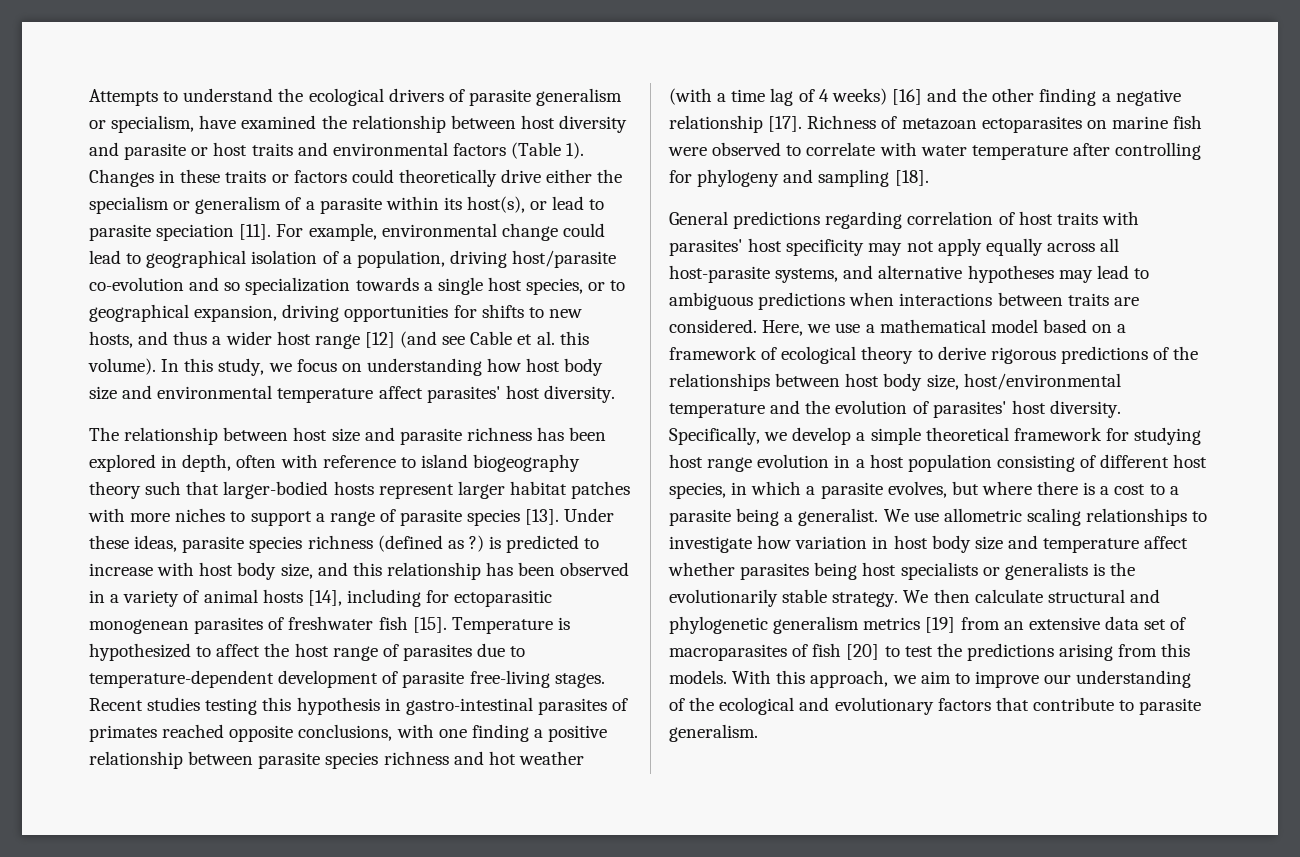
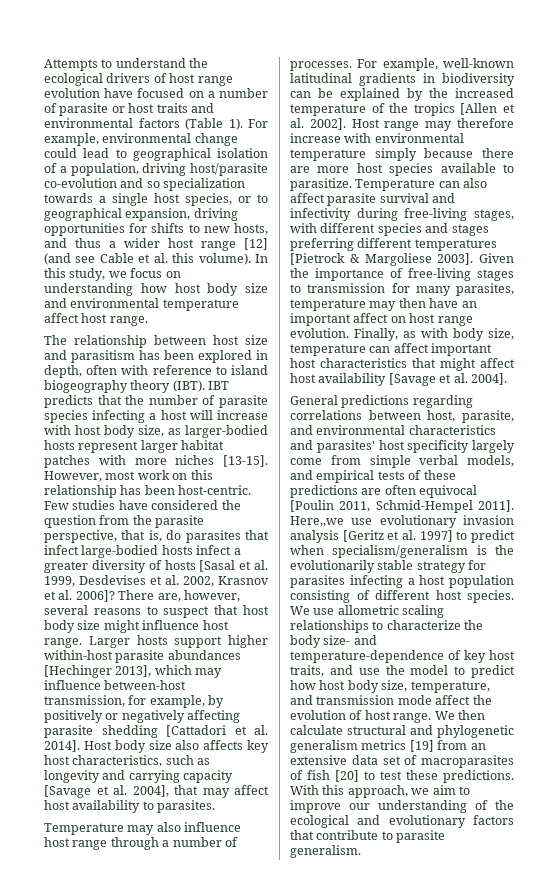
[468,88,623,106] [89,115,628,133] [89,142,119,156] parasite generalism or specialism, have examined the relationship between host diversity and -> [169,73,233,86] [44,88,268,98] [44,103,57,113] host range evolution have focused on a number of
[89,169,623,187] [89,196,605,214] [89,224,272,241] Changes in these traits or factors could theoretically drive either the specialism or generalism of a parasite within its host(s), or lead to parasite speciation [11]. -> (243, 124) none
[426,385,615,403] parasites' host diversity. -> [81,313,148,326] host range.
[399,427,532,445] parasite richness -> [71,350,135,363] parasitism
[145,481,220,495] such that -> [172,380,230,392] [44,395,268,408] [44,410,268,423] [44,425,181,438] (IBT). IBT predicts that the number of parasite species infecting a host will increase with host body size, as
[230,508,615,526] [89,535,600,553] [89,562,630,580] [89,589,553,607] [89,616,570,634] [89,643,526,661] [89,670,605,688] [89,697,629,715] [89,724,608,742] [89,751,584,769] [669,88,1181,106] [669,115,1203,133] [668,142,1202,160] [669,169,929,187] [669,211,1139,229] [669,238,1120,256] [669,265,1149,283] [669,292,1139,310] [669,319,1127,336] [669,346,1199,364] [669,373,1121,391] [669,400,1121,418] [669,427,1202,445] [669,454,851,472] to support a range of parasite species [13]. Under these ideas, parasite species richness (defined as ?) is predicted to increase with host body size, and this relationship has been observed in a variety of animal hosts [14], including for ectoparasitic monogenean parasites of freshwater fish [15]. Temperature is hypothesized to affect the host range of parasites due to temperature-dependent development of parasite free-living stages. Recent studies testing this hypothesis in gastro-intestinal parasites of primates reached opposite conclusions, with one finding a positive relationship between parasite species richness and hot weather (with a time lag of 4 weeks) [16] and the other finding a negative relationship [17]. Richness of metazoan ectoparasites on marine fish were observed to correlate with water temperature after controlling for phylogeny and sampling [18]. // General predictions regarding correlation of host traits with parasites' host specificity may not apply equally across all host-parasite systems, and alternative hypotheses may lead to ambiguous predictions when interactions between traits are considered. Here, we use a mathematical model based on a framework of ecological theory to derive rigorous predictions of the relationships between host body size, host/environmental temperature and the evolution of parasites' host diversity. Specifically, we develop a simple theoretical framework for studying host range evolution in -> [223,455,268,467] [44,470,213,482] [44,485,252,498] [44,500,241,510] [44,515,205,528] [44,530,269,543] [44,545,241,558] [44,560,268,573] [44,575,269,587] [44,590,240,602] [44,605,269,618] [44,620,229,633] [44,635,268,648] [44,650,241,663] [44,665,223,678] [44,680,187,690] [44,695,225,708] [44,710,241,723] [44,725,268,738] [44,740,269,753] [44,755,211,767] [44,770,234,783] [44,785,269,798] [44,800,216,813] [44,822,242,835] [44,837,238,850] [290,58,514,71] [290,73,515,86] [290,88,514,101] [290,103,515,116] [290,118,514,131] [290,133,464,143] [290,148,514,161] [290,163,514,176] [290,178,488,191] [290,193,456,206] [290,208,514,221] [290,223,489,236] [290,238,497,251] [290,253,514,266] [290,268,514,281] [290,283,514,296] [290,298,477,311] [290,313,473,326] [290,328,514,341] [290,343,493,356] [290,358,515,371] [290,373,507,386] [290,395,473,408] [290,410,514,423] [290,425,496,435] [290,440,515,453] [290,455,514,468] [290,470,456,483] [290,485,478,498] [290,500,514,513] [290,515,514,528] [290,530,515,543] [290,545,514,558] [290,560,487,573] [290,575,403,588] [13-15]. However, most work on this relationship has been host-centric. Few studies have considered the question from the parasite perspective, that is, do parasites that infect large-bodied hosts infect a greater diversity of hosts [Sasal et al. 1999, Desdevises et al. 2002, Krasnov et al. 2006]? There are, however, several reasons to suspect that host body size might influence host range. Larger hosts support higher within-host parasite abundances [Hechinger 2013], which may influence between-host transmission, for example, by positively or negatively affecting parasite shedding [Cattadori et al. 2014]. Host body size also affects key host characteristics, such as longevity and carrying capacity [Savage et al. 2004], that may affect host availability to parasites. // Temperature may also influence host range through a number of processes. For example, well-known latitudinal gradients in biodiversity can be explained by the increased temperature of the tropics [Allen et al. 2002]. Host range may therefore increase with environmental temperature simply because there are more host species available to parasitize. Temperature can also affect parasite survival and infectivity during free-living stages, with different species and stages preferring different temperatures [Pietrock & Margoliese 2003]. Given the importance of free-living stages to transmission for many parasites, temperature may then have an important affect on host range evolution. Finally, as with body size, temperature can affect important host characteristics that might affect host availability [Savage et al. 2004]. // General predictions regarding correlations between host, parasite, and environmental characteristics and parasites' host specificity largely come from simple verbal models, and empirical tests of these predictions are often equivocal [Poulin 2011, Schmid-Hempel 2011]. Here,,we use evolutionary invasion analysis [Geritz et al. 1997] to predict when specialism/generalism is the evolutionarily stable strategy for parasites infecting
[669,481,1179,499] [669,508,879,526] species, in which a parasite evolves, but where there is a cost to a parasite being a generalist. -> [467,590,514,603] species.
[669,535,1189,553] [668,562,1136,580] [669,589,899,607] investigate how variation in host body size and temperature affect whether parasites being host specialists or generalists is the evolutionarily stable strategy. -> [386,620,484,630] [290,635,377,648] [290,650,515,663] [290,665,515,678] [290,680,490,693] [290,695,492,705] [290,710,432,723] characterize the body size- and temperature-dependence of key host traits, and use the model to predict how host body size, temperature, and transmission mode affect the evolution of host range.
[936,643,1191,661] [669,670,727,684] the predictions arising from this models. -> [406,770,514,783] these predictions.

